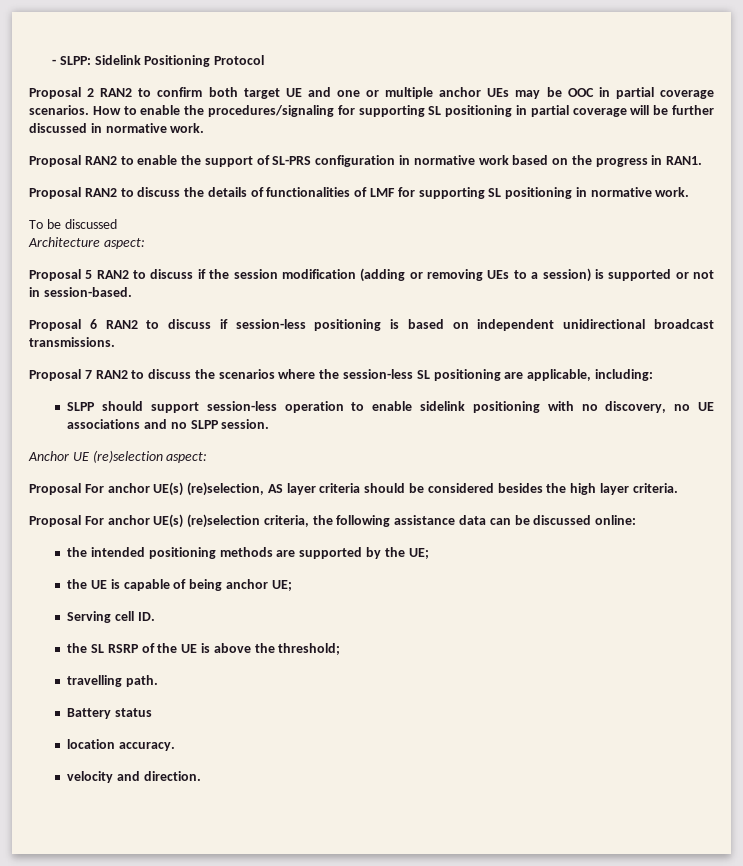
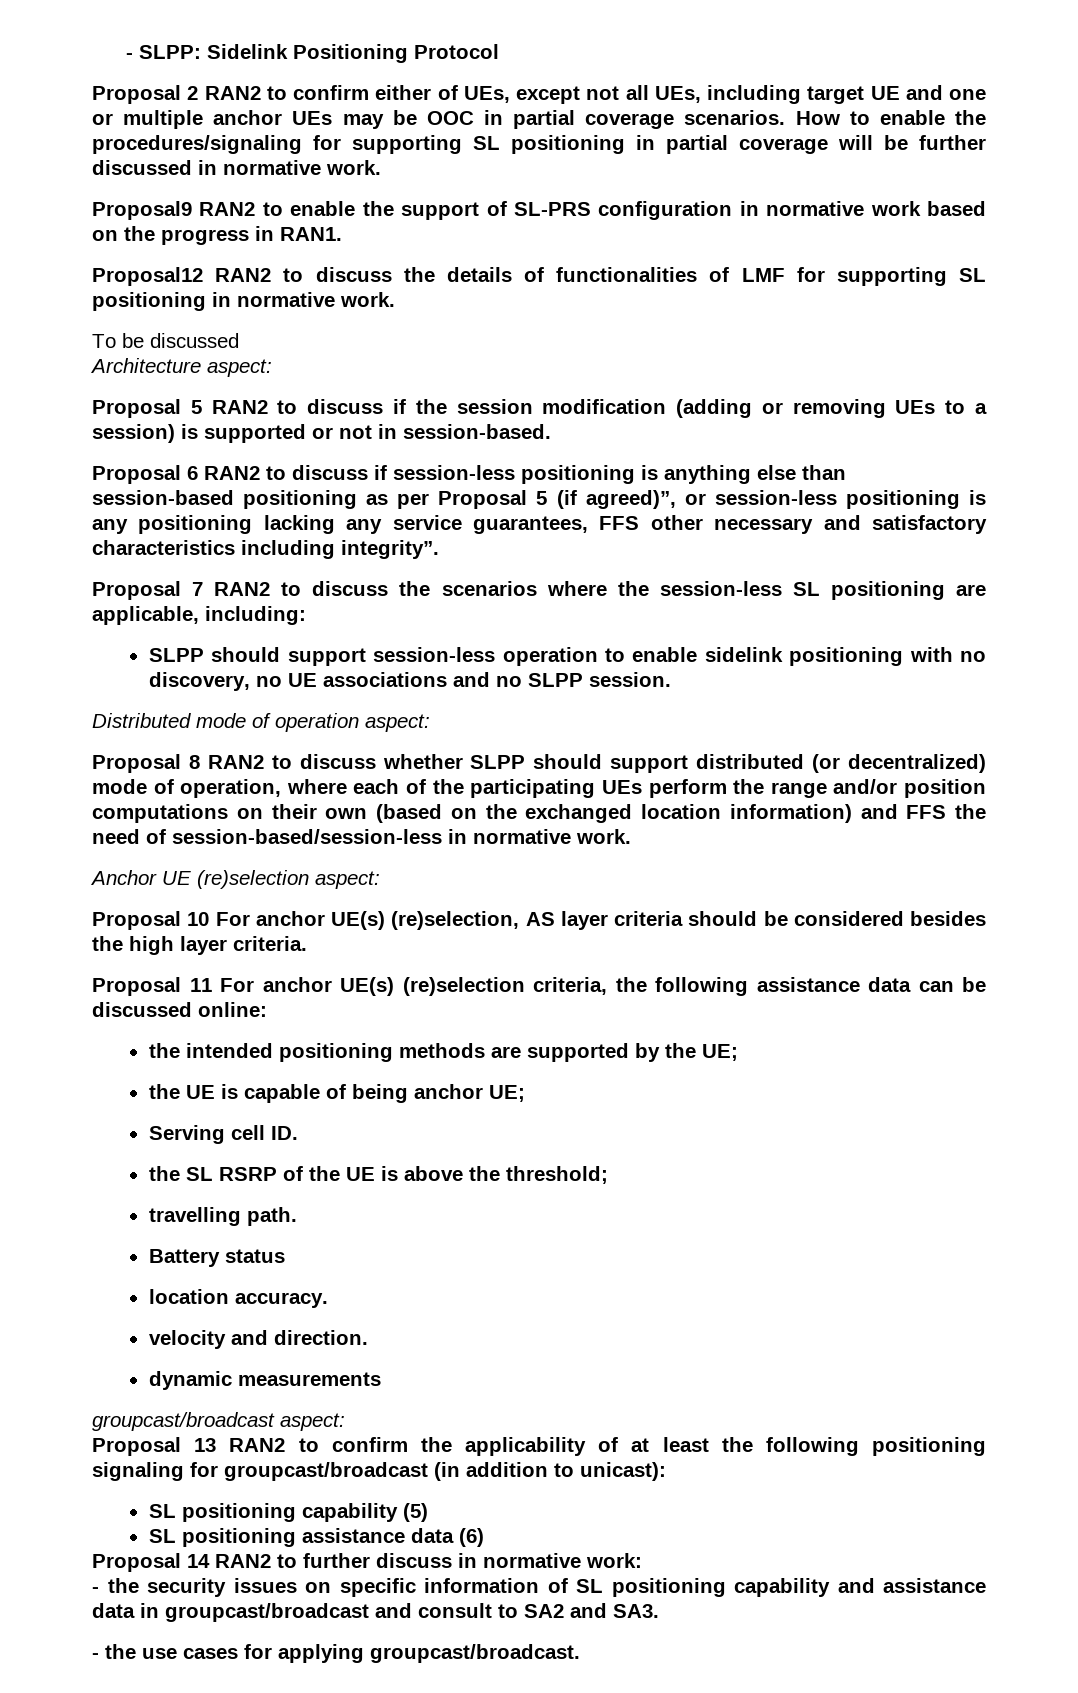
[208,87,238,97] both -> [375,85,801,104] either of UEs, except not all UEs, including
[29,155,81,167] Proposal -> [92,201,192,220] Proposal9
[29,187,81,199] Proposal -> [92,267,203,286] Proposal12
[407,319,714,331] [29,337,115,347] based on independent unidirectional broadcast transmissions. -> [664,465,846,484] [92,490,986,509] [92,515,987,534] [92,540,439,559] anything else than session-based positioning as per Proposal 5 (if agreed)”, or session-less positioning is any positioning lacking any service guarantees, FFS other necessary and satisfactory characteristics including integrity”.
(270, 424) none -> [92,713,430,732] [92,754,986,773] [92,779,987,798] [92,804,986,823] [92,829,631,844] // Distributed mode of operation aspect: // Proposal 8 RAN2 to discuss whether SLPP should support distributed (or decentralized) mode of operation, where each of the participating UEs perform the range and/or position computations on their own (based on the exchanged location information) and FFS the need of session-based/session-less in normative work.
(81, 489) none -> [187,912,210,926] 10
(81, 521) none -> [189,978,212,992] 11
(201, 776) none -> [148,1371,381,1390] [92,1412,345,1431] [92,1437,986,1456] [92,1462,666,1481] [148,1503,428,1522] [148,1528,484,1547] [92,1553,642,1572] [92,1578,986,1597] [92,1603,659,1622] [92,1644,580,1663] // dynamic measurements // groupcast/broadcast aspect: // Proposal 13 RAN2 to confirm the applicability of at least the following positioning signaling for groupcast/broadcast (in addition to unicast): // SL positioning capability (5) // SL positioning assistance data (6) // Proposal 14 RAN2 to further discuss in normative work: // - the security issues on specific information of SL positioning capability and assistance data in groupcast/broadcast and consult to SA2 and SA3. // - the use cases for applying groupcast/broadcast.

